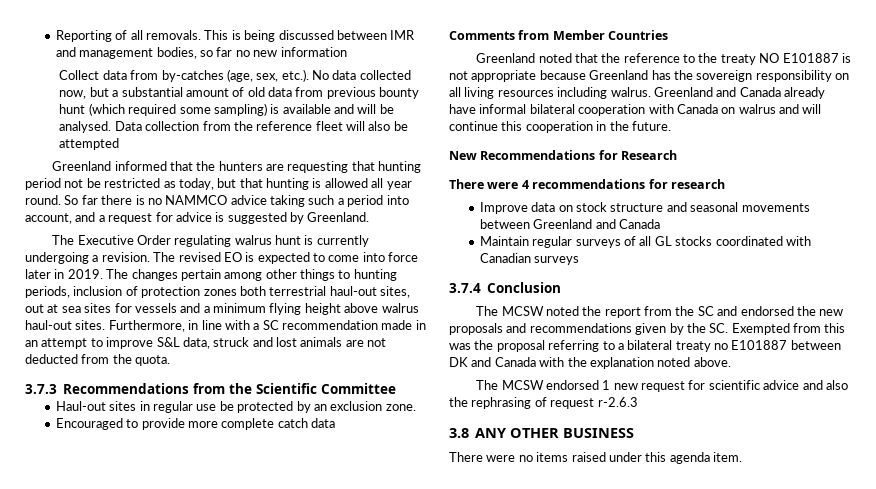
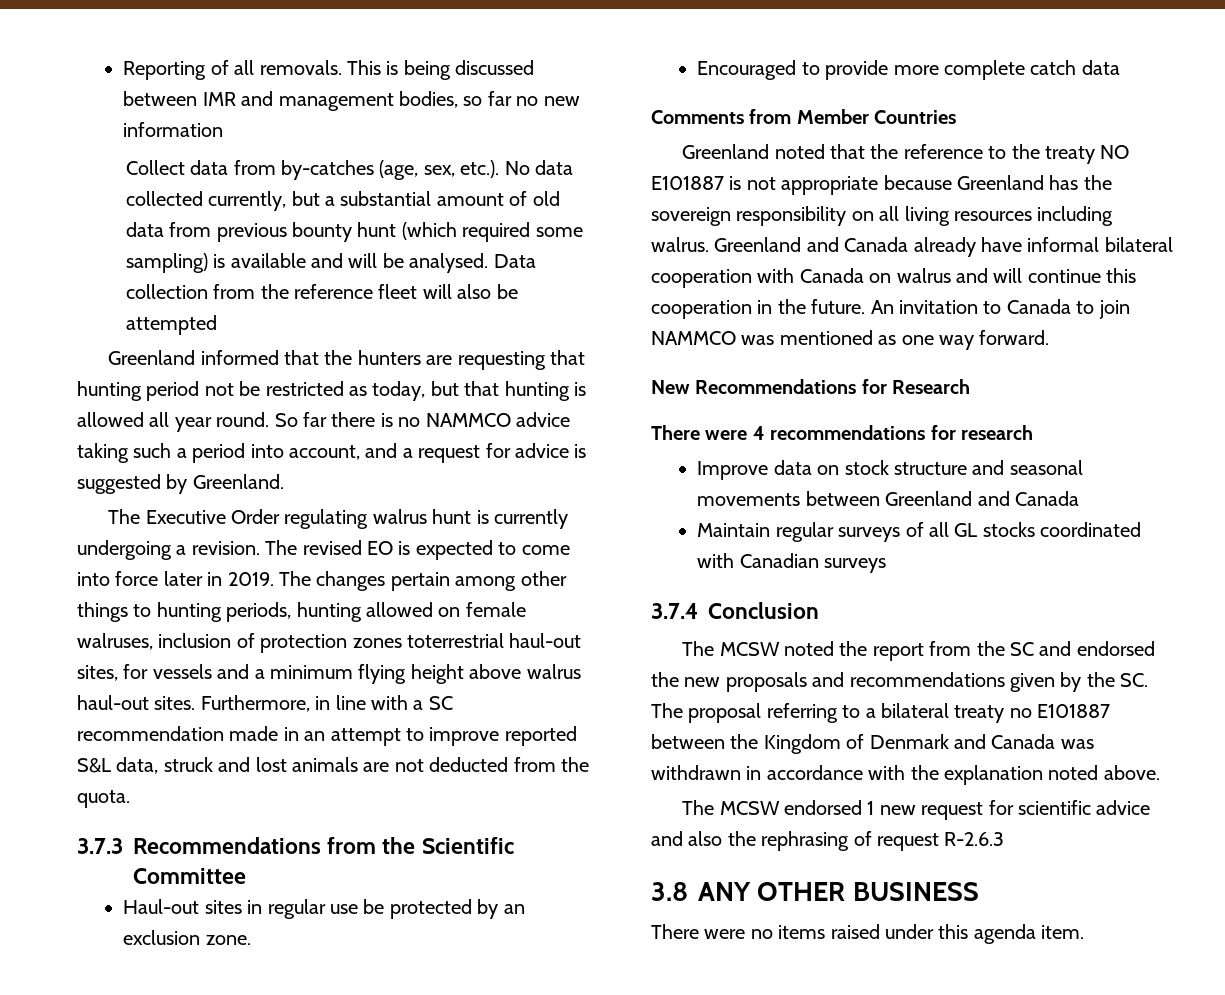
[59,90,87,99] now, -> [208,191,287,211] currently,
[73,286,410,298] [25,303,112,313] inclusion of protection zones both terrestrial haul-out sites, out at sea sites -> [296,602,526,622] [77,633,582,653] [77,665,118,681] hunting allowed on female walruses, inclusion of protection zones toterrestrial haul-out sites,
(154, 343) none -> [504,726,577,746] reported
(671, 126) none -> [870,299,1130,319] [651,330,1050,350] An invitation to Canada to join NAMMCO was mentioned as one way forward.
[731,323,846,335] [449,340,494,350] Exempted from this was the -> [651,703,683,718] The
[449,357,536,367] DK and Canada -> [730,734,1094,754] [651,765,863,780] the Kingdom of Denmark and Canada was withdrawn in accordance
[597,397,638,407] r-2.6.3 -> [944,832,1005,846] R-2.6.3

